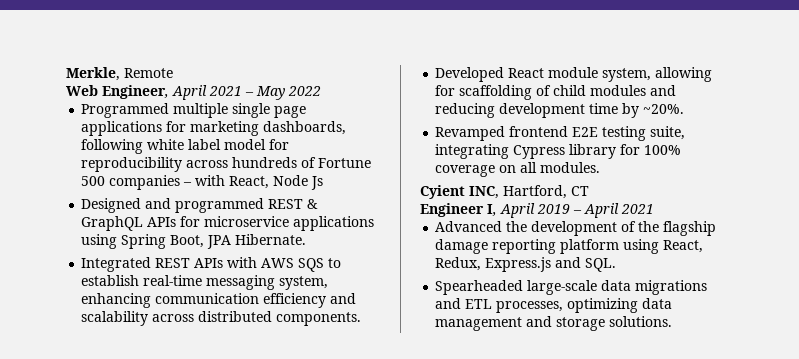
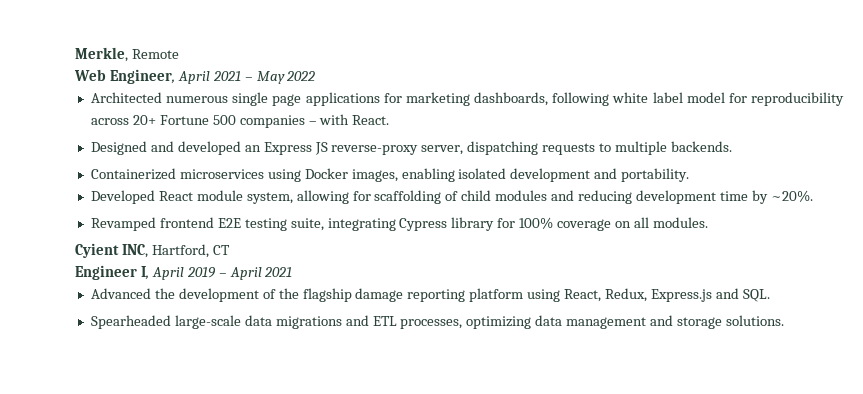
[81,103,229,118] Programmed multiple -> [90,92,229,103] Architected numerous
[232,157,317,168] hundreds of -> [132,115,156,125] 20+
[229,175,324,190] React, Node Js -> [352,115,390,125] React.
[175,198,319,213] [81,216,375,231] [81,234,307,249] [81,257,342,272] [81,275,329,290] [81,293,357,308] [81,311,362,326] programmed REST & GraphQL APIs for microservice applications using Spring Boot, JPA Hibernate. // Integrated REST APIs with AWS SQS to establish real-time messaging system, enhancing communication efficiency and scalability across distributed components. -> [177,141,732,155] [90,168,690,182] developed an Express JS reverse-proxy server, dispatching requests to multiple backends. // Containerized microservices using Docker images, enabling isolated development and portability.

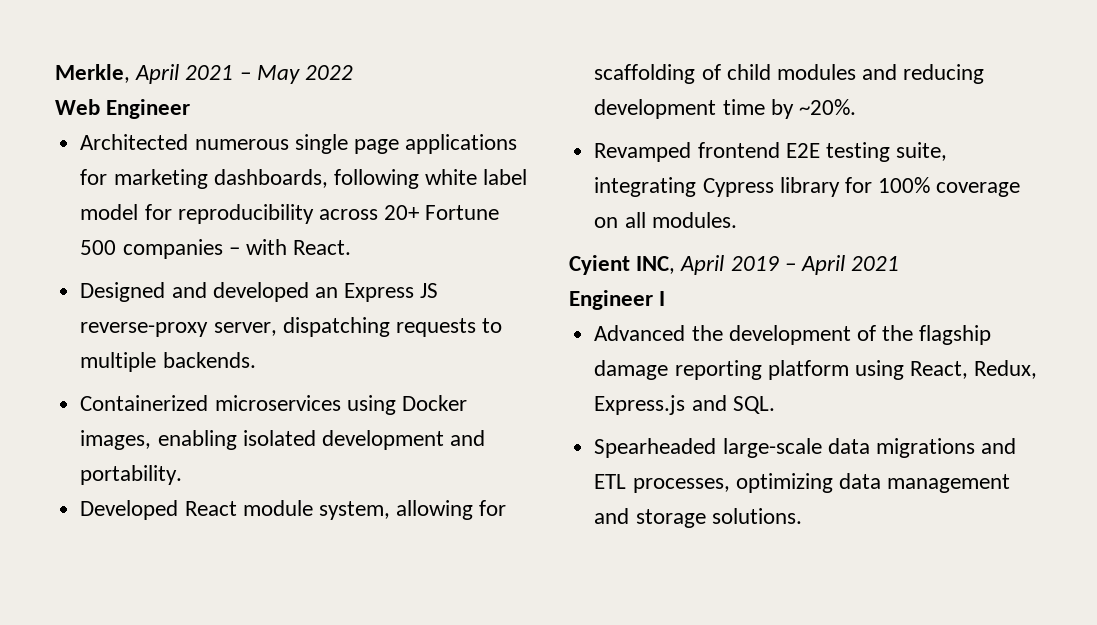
[131,49,179,59] [74,69,175,84] Remote // Web Engineer, -> (130, 73) none
(316, 76) none -> [55,99,191,119] // Web Engineer
[151,244,230,258] [75,265,149,280] Hartford, CT // Engineer I, -> (676, 265) none
(293, 272) none -> [569,290,666,310] // Engineer I

